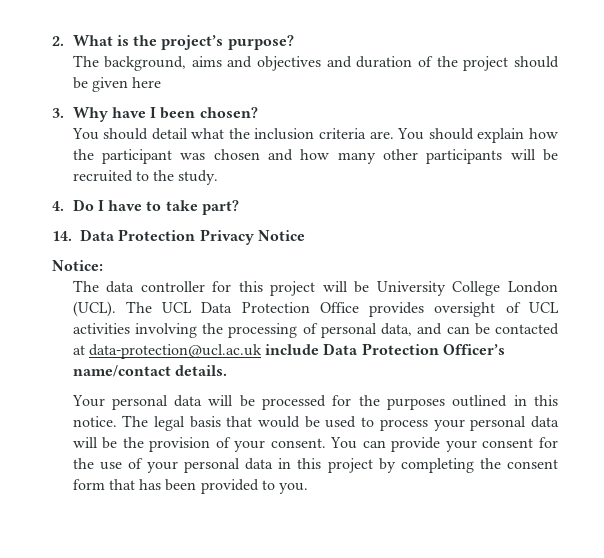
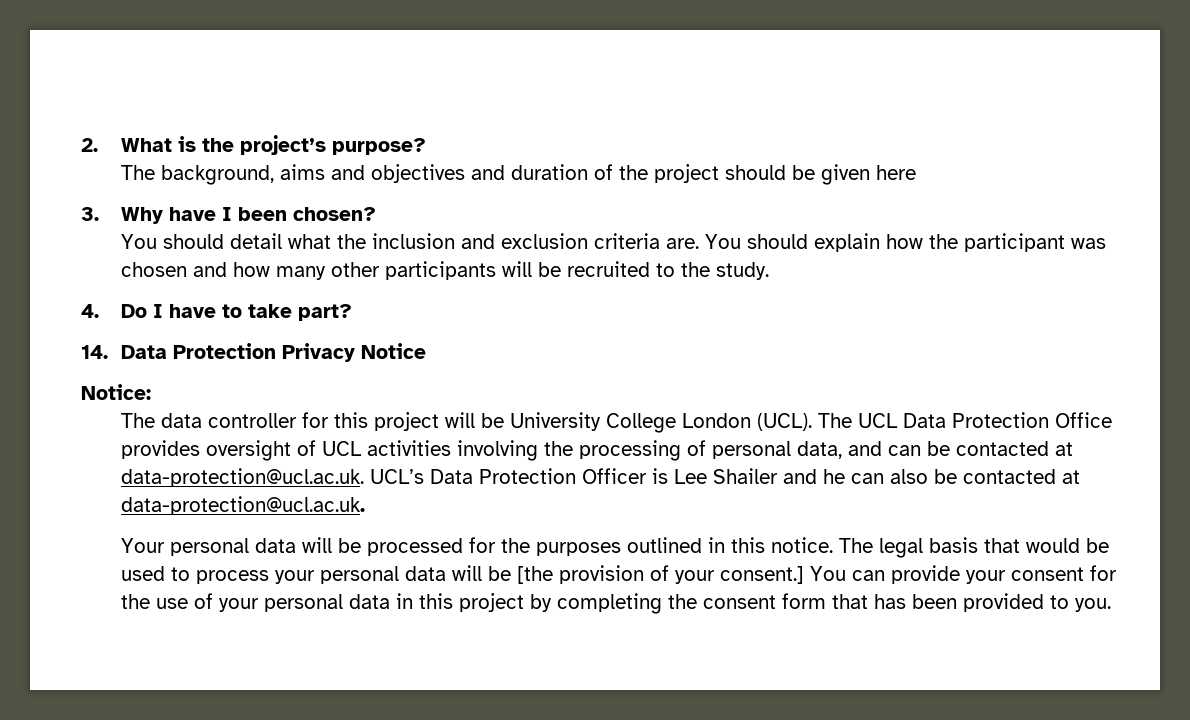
(315, 134) none -> [461,233,589,249] and exclusion
[88,343,506,359] [72,365,227,377] data-protection@ucl.ac.uk include Data Protection Officer’s name/contact details. -> [121,468,1081,487] [121,496,366,515] data-protection@ucl.ac.uk. UCL’s Data Protection Officer is Lee Shailer and he can also be contacted at data-protection@ucl.ac.uk.
[122,437,144,448] the -> [517,566,554,584] [the
[270,438,326,448] consent. -> [720,566,805,584] consent.]

